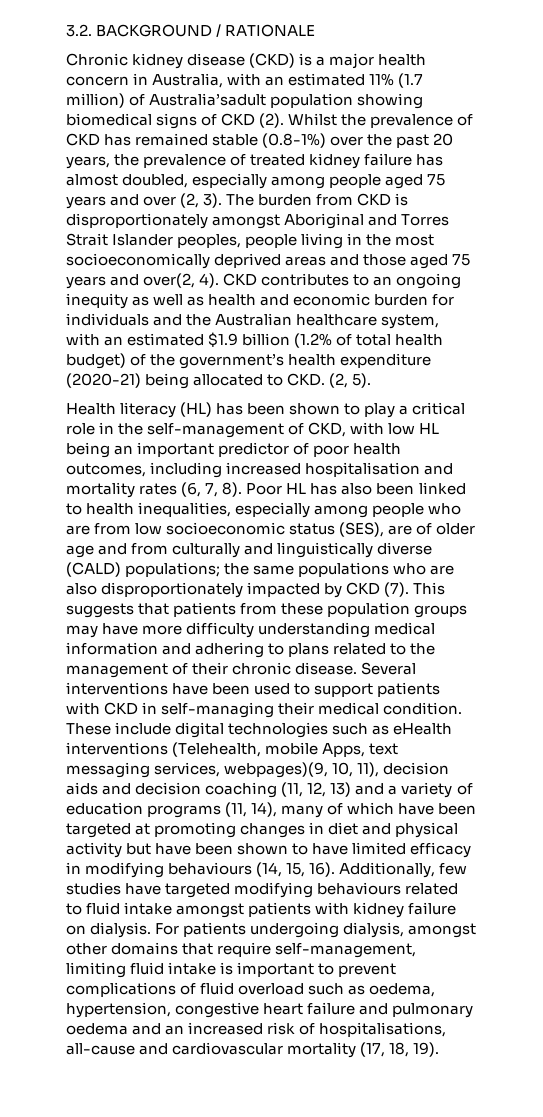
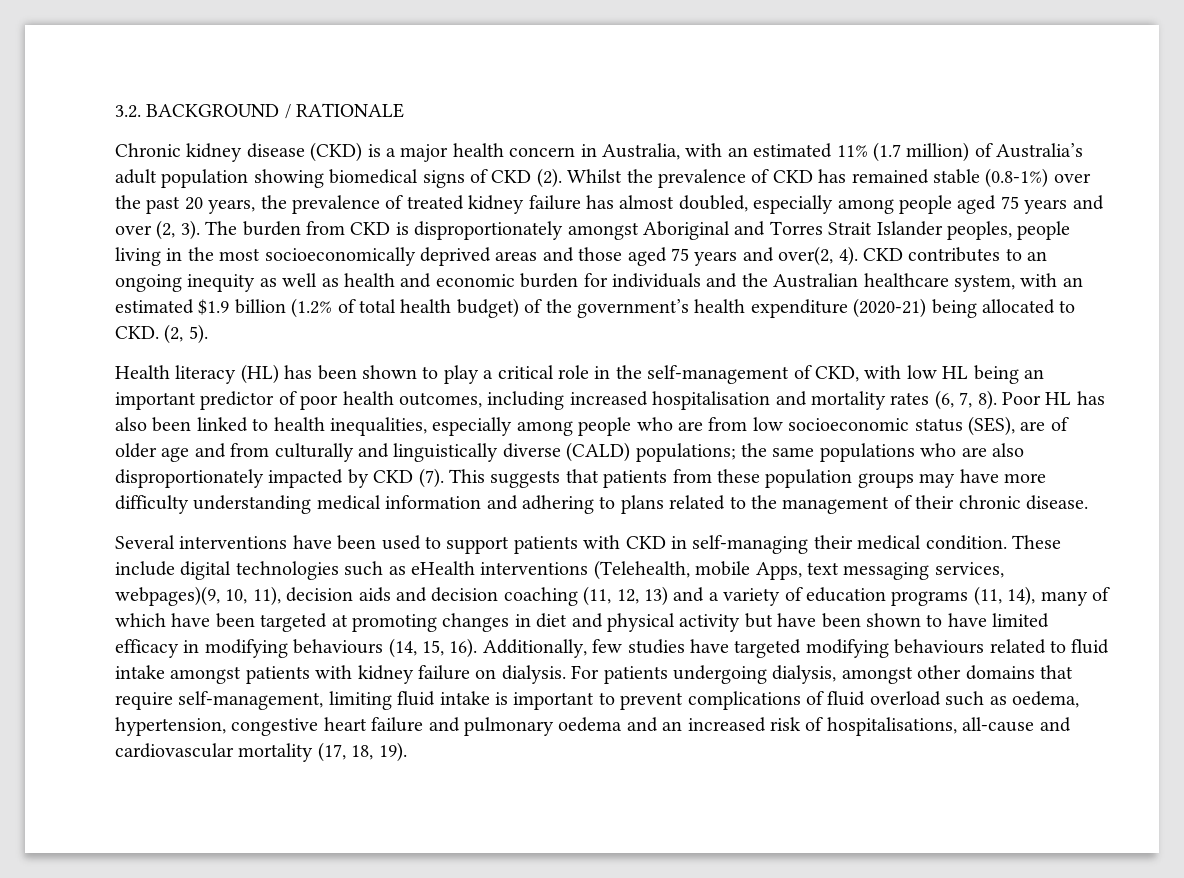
[149,93,267,106] Australia’sadult -> [996,143,1084,158] [115,169,157,184] Australia’s adult
(358, 668) none -> (1088, 502) //

